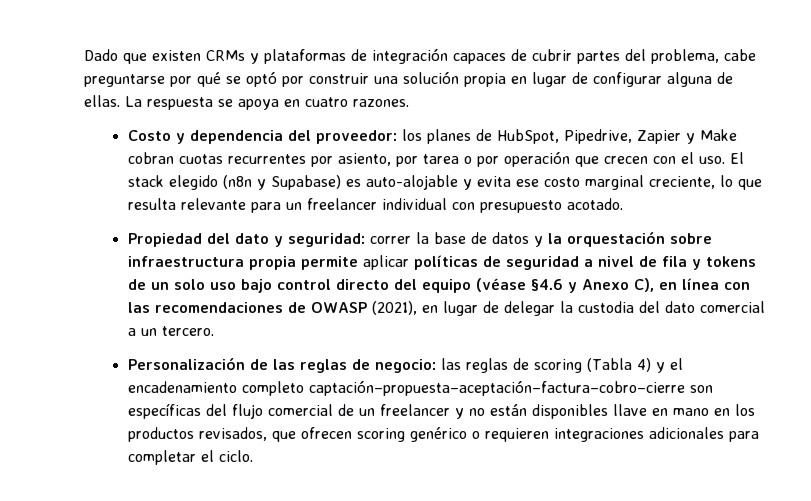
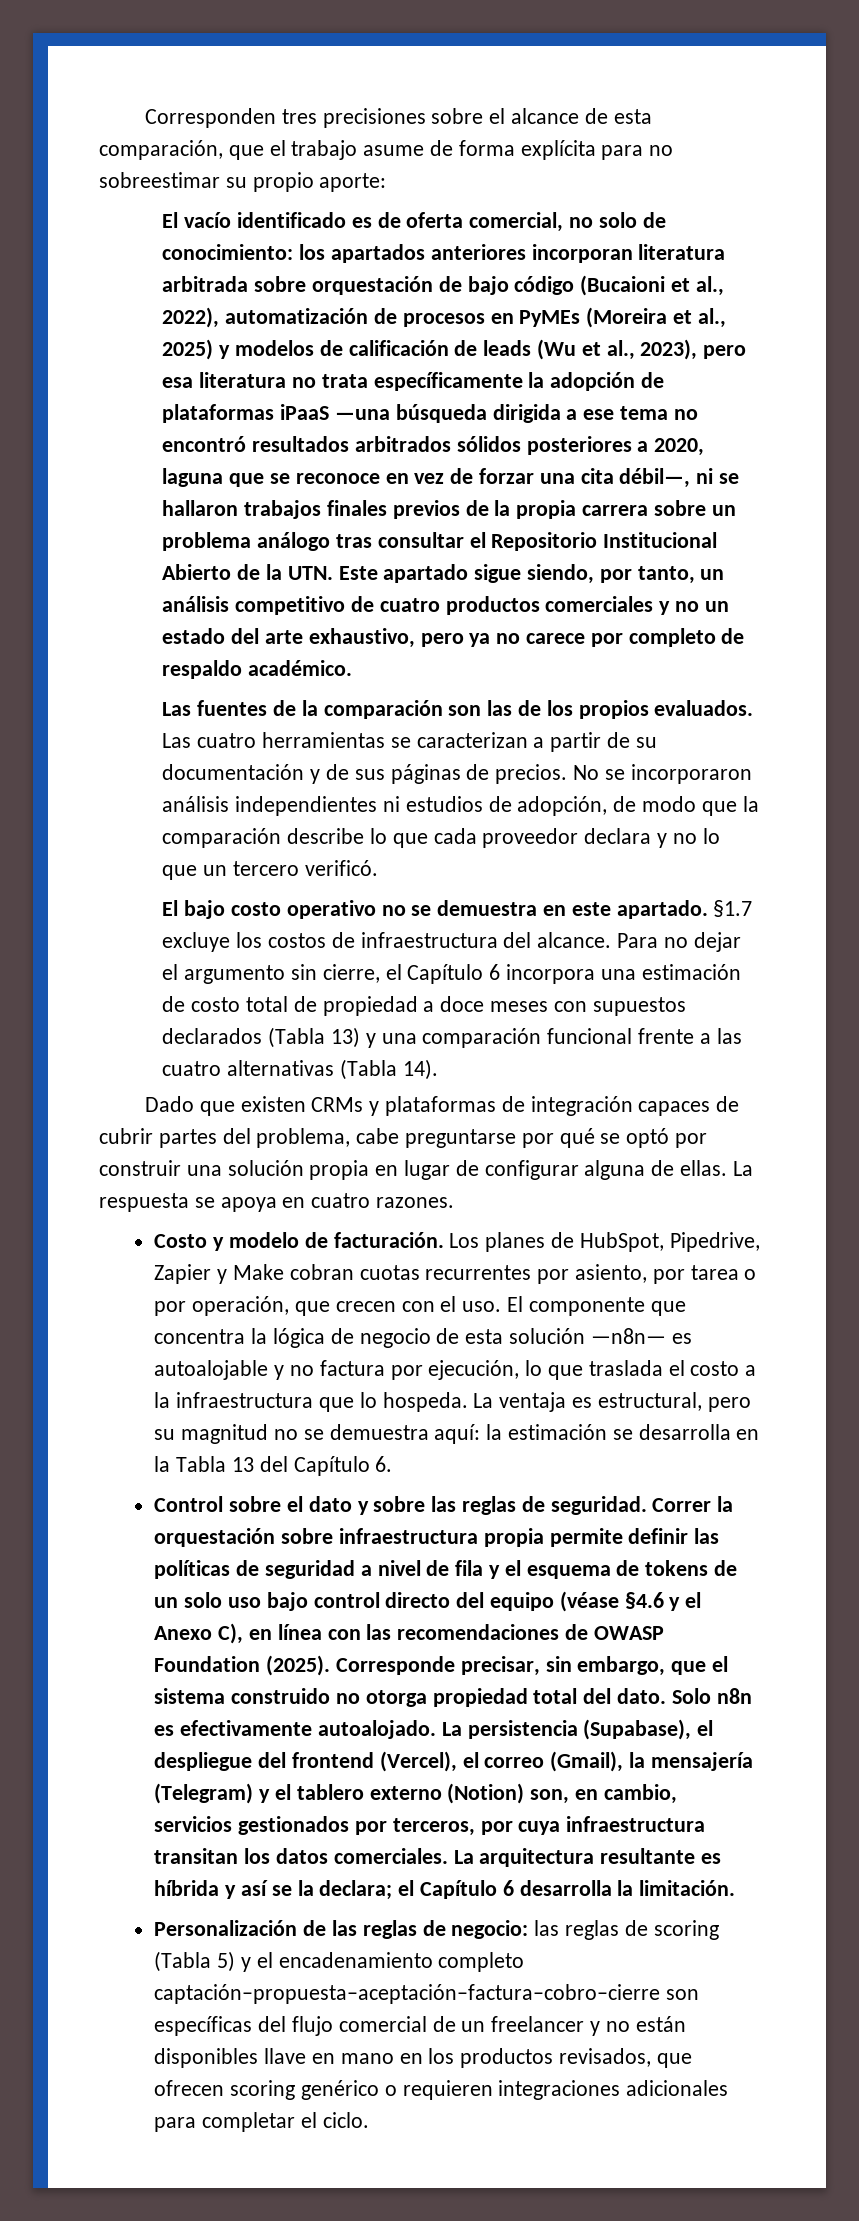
(84, 55) none -> [144,108,652,128] [99,140,674,160] [99,172,387,192] [162,212,666,232] [162,244,726,263] [162,275,724,296] [162,307,726,328] [162,339,747,360] [162,372,665,391] [162,404,698,423] [162,436,705,456] [162,468,740,488] [162,500,736,519] [162,532,718,551] [162,564,725,584] [162,596,729,615] [162,628,745,648] [162,660,353,679] [162,700,754,719] [162,732,657,752] [162,764,752,784] [162,796,759,816] [162,828,720,848] [162,860,378,880] [162,900,753,919] [162,932,741,952] [162,964,741,984] [162,996,686,1016] [162,1027,742,1048] [162,1059,438,1080] Corresponden tres precisiones sobre el alcance de esta comparación, que el trabajo asume de forma explícita para no sobreestimar su propio aporte: // El vacío identificado es de oferta comercial, no solo de conocimiento: los apartados anteriores incorporan literatura arbitrada sobre orquestación de bajo código (Bucaioni et al., 2022), automatización de procesos en PyMEs (Moreira et al., 2025) y modelos de calificación de leads (Wu et al., 2023), pero esa literatura no trata específicamente la adopción de plataformas iPaaS —una búsqueda dirigida a ese tema no encontró resultados arbitrados sólidos posteriores a 2020, laguna que se reconoce en vez de forzar una cita débil—, ni se hallaron trabajos finales previos de la propia carrera sobre un problema análogo tras consultar el Repositorio Institucional Abierto de la UTN. Este apartado sigue siendo, por tanto, un análisis competitivo de cuatro productos comerciales y no un estado del arte exhaustivo, pero ya no carece por completo de respaldo académico. // Las fuentes de la comparación son las de los propios evaluados. Las cuatro herramientas se caracterizan a partir de su documentación y de sus páginas de precios. No se incorporaron análisis independientes ni estudios de adopción, de modo que la comparación describe lo que cada proveedor declara y no lo que un tercero verificó. // El bajo costo operativo no se demuestra en este apartado. §1.7 excluye los costos de infraestructura del alcance. Para no dejar el argumento sin cierre, el Capítulo 6 incorpora una estimación de costo total de propiedad a doce meses con supuestos declarados (Tabla 13) y una comparación funcional frente a las cuatro alternativas (Tabla 14). //
[189,129,422,144] dependencia del proveedor: los -> [228,1232,480,1248] modelo de facturación. Los
[503,151,570,167] operación -> [192,1296,290,1316] operación,
[127,175,762,190] [127,198,623,213] [127,232,543,247] stack elegido (n8n y Supabase) es auto-alojable y evita ese costo marginal creciente, lo que resulta relevante para un freelancer individual con presupuesto acotado. // Propiedad del dato y seguridad: correr la base de datos y -> [528,1297,686,1316] [154,1328,692,1348] [154,1360,757,1380] [154,1392,751,1412] [154,1424,760,1444] [154,1456,393,1476] [154,1496,712,1515] componente que concentra la lógica de negocio de esta solución —n8n— es autoalojable y no factura por ejecución, lo que traslada el costo a la infraestructura que lo hospeda. La ventaja es estructural, pero su magnitud no se demuestra aquí: la estimación se desarrolla en la Tabla 13 del Capítulo 6. // Control sobre el dato y sobre las reglas de seguridad. Correr
[362,255,409,270] aplicar -> [628,1528,720,1544] definir las
(701, 264) none -> [504,1560,640,1579] el esquema de
(577, 287) none -> [685,1592,702,1608] el
[371,301,765,316] [127,326,214,336] (2021), en lugar de delegar la custodia del dato comercial a un tercero. -> [154,1655,728,1676] [154,1688,752,1707] [154,1719,714,1740] [154,1751,753,1772] [154,1783,677,1804] [154,1816,706,1836] [154,1848,721,1867] [154,1880,736,1900] Foundation (2025). Corresponde precisar, sin embargo, que el sistema construido no otorga propiedad total del dato. Solo n8n es efectivamente autoalojado. La persistencia (Supabase), el despliegue del frontend (Vercel), el correo (Gmail), la mensajería (Telegram) y el tablero externo (Notion) son, en cambio, servicios gestionados por terceros, por cuya infraestructura transitan los datos comerciales. La arquitectura resultante es híbrida y así se la declara; el Capítulo 6 desarrolla la limitación.
[636,358,651,372] 4) -> [217,1951,236,1972] 5)

